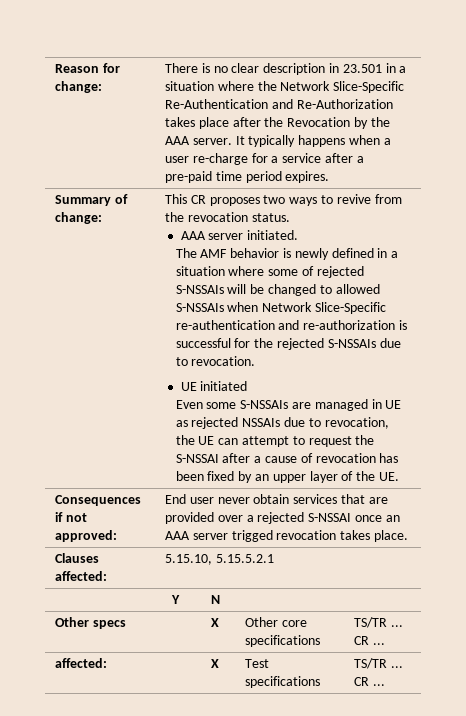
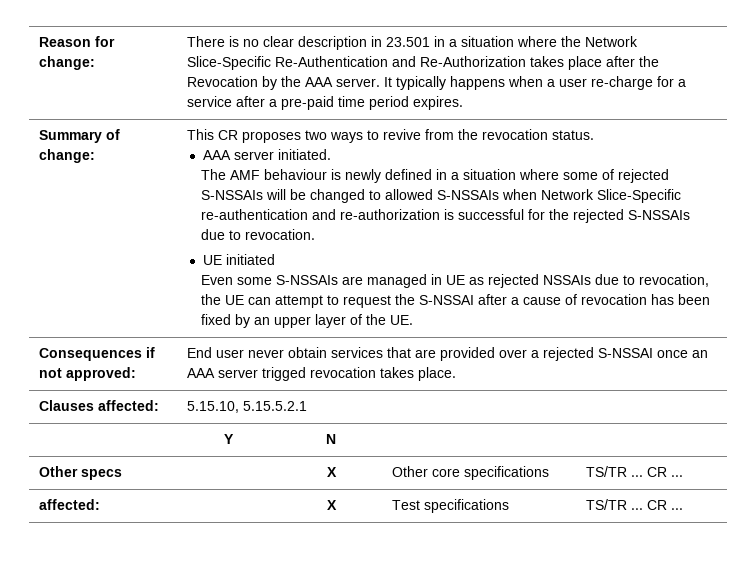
[230,248,280,258] behavior -> [264,169,328,180] behaviour

